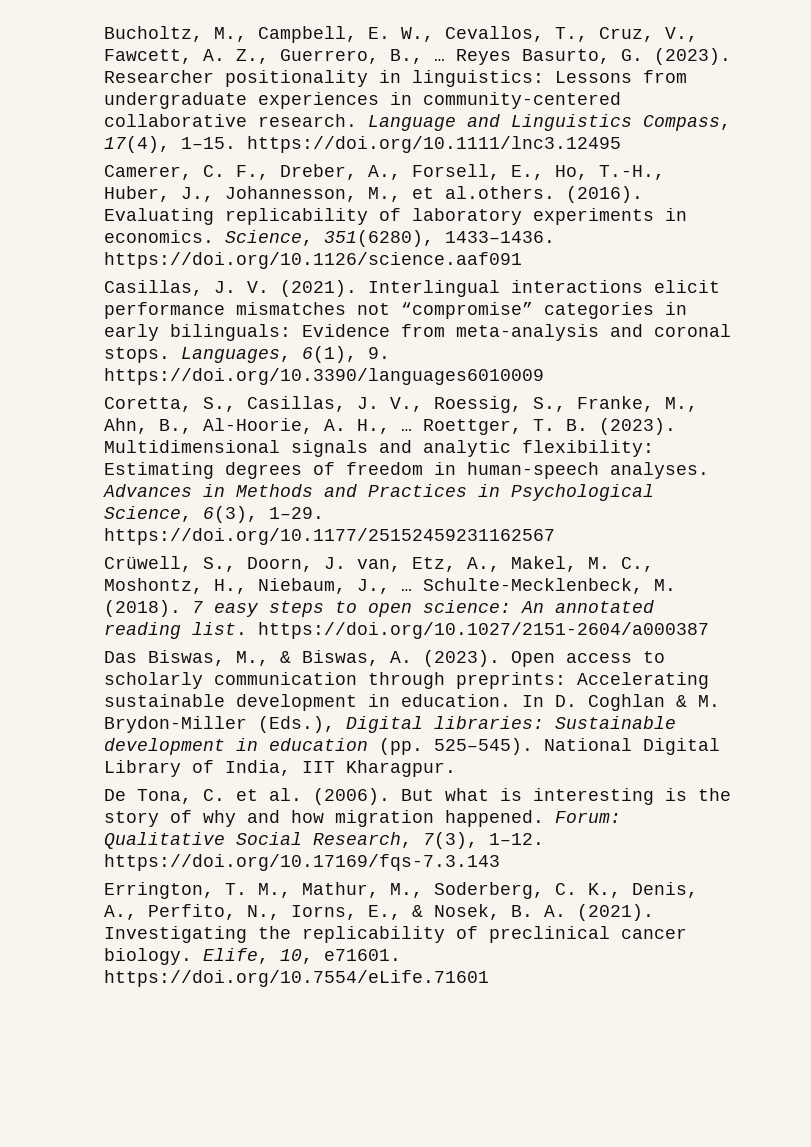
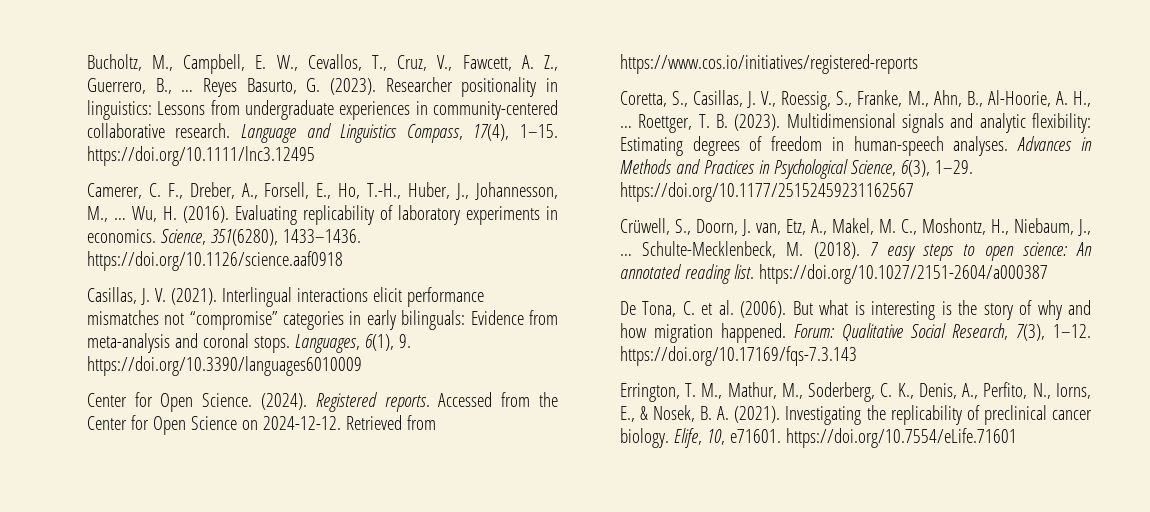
[411,186,555,199] et al.others. -> [113,206,177,222] … Wu, H.
[103,252,522,269] https://doi.org/10.1126/science.aaf091 -> [86,251,343,271] https://doi.org/10.1126/science.aaf0918
(544, 376) none -> [86,392,558,412] [86,415,436,435] [619,54,918,74] // Center for Open Science. (2024). Registered reports. Accessed from the Center for Open Science on 2024-12-12. Retrieved from https://www.cos.io/initiatives/registered-reports
[103,650,665,667] [103,672,709,689] [103,694,720,711] [103,716,676,733] [103,738,720,755] [103,760,456,777] // Das Biswas, M., & Biswas, A. (2023). Open access to scholarly communication through preprints: Accelerating sustainable development in education. In D. Coghlan & M. Brydon-Miller (Eds.), Digital libraries: Sustainable development in education (pp. 525–545). National Digital Library of India, IIT Kharagpur. -> (1048, 274) none

